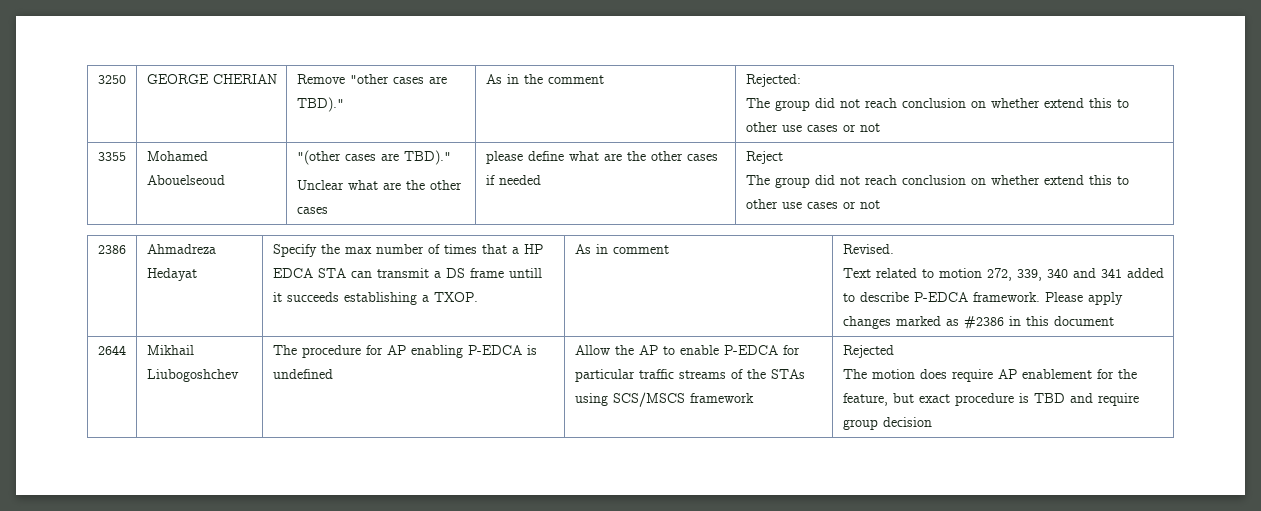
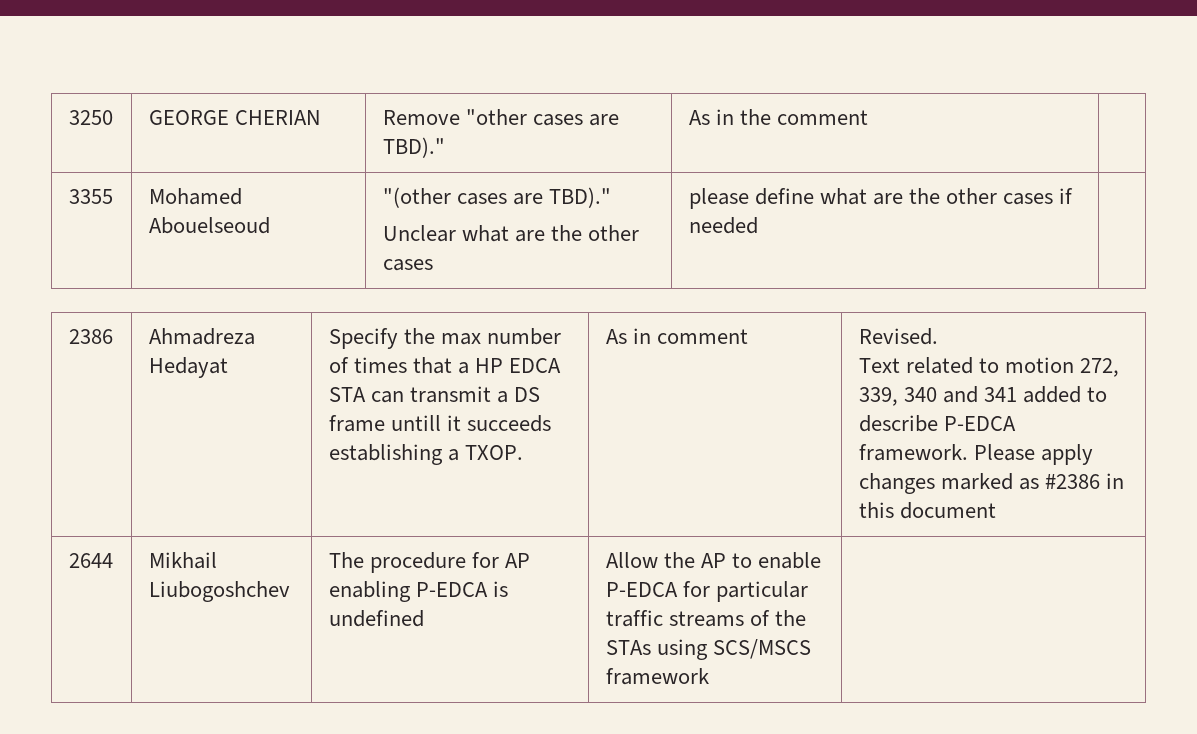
[745,74,801,87] [745,98,1129,111] [745,122,880,132] Rejected: // The group did not reach conclusion on whether extend this to other use cases or not -> (868, 117) none
[745,151,783,164] [745,175,1129,188] [745,199,880,209] Reject // The group did not reach conclusion on whether extend this to other use cases or not -> (758, 225) none
[842,345,894,358] [842,369,1137,382] [842,393,1139,406] [842,417,932,430] Rejected // The motion does require AP enablement for the feature, but exact procedure is TBD and require group decision -> (709, 676) none

